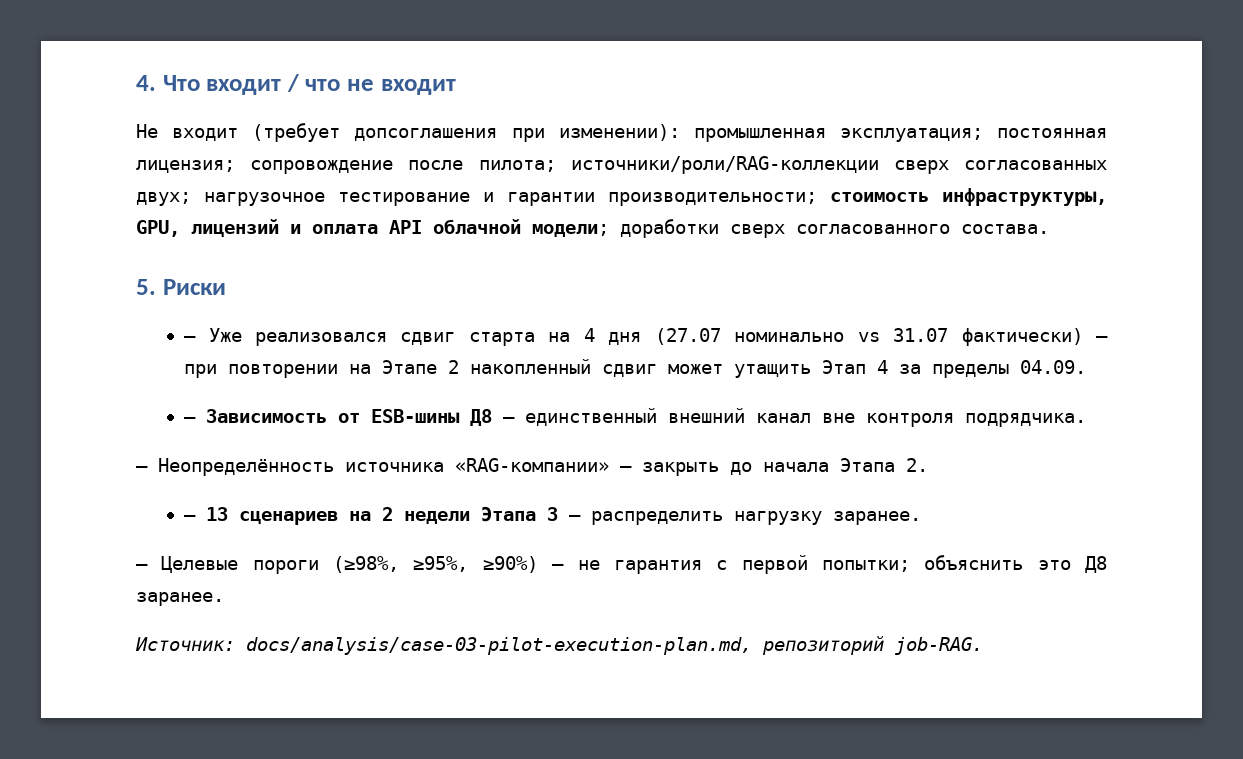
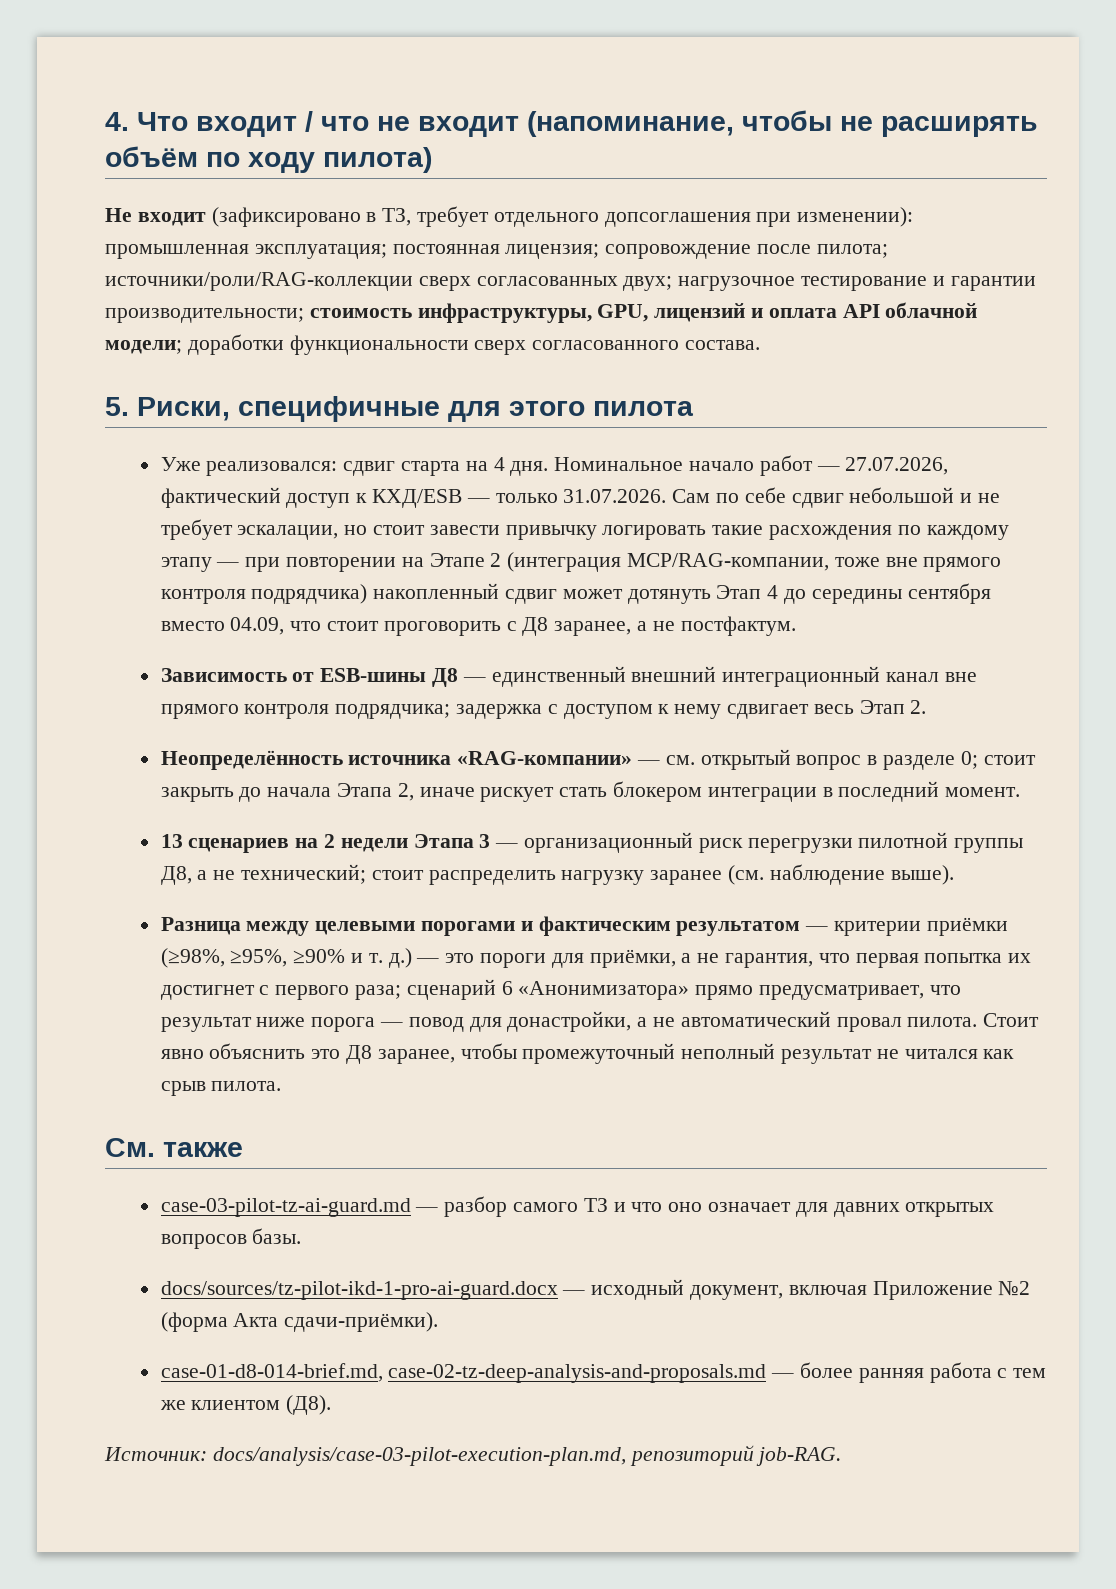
[136,123,341,142] // Не входит (требует -> [527,110,1038,137] [105,146,432,173] [105,206,599,227] (напоминание, чтобы не расширять объём по ходу пилота) // Не входит (зафиксировано в ТЗ, требует отдельного
(719, 228) none -> [289,335,469,355] функциональности
[162,279,226,295] [184,328,1083,346] Риски // — Уже реализовался сдвиг старта на 4 дня (27.07 номинально vs 31.07 фактически) -> [137,396,694,422] [160,455,949,476] [160,487,1001,508] [160,519,1009,540] [160,557,212,572] Риски, специфичные для этого пилота // Уже реализовался: сдвиг старта на 4 дня. Номинальное начало работ — 27.07.2026, фактический доступ к КХД/ESB — только 31.07.2026. Сам по себе сдвиг небольшой и не требует эскалации, но стоит завести привычку логировать такие расхождения по каждому этапу
(460, 367) none -> [507,552,1002,572] [160,584,368,604] (интеграция MCP/RAG-компании, тоже вне прямого контроля подрядчика)
[734,364,812,378] утащить -> [627,589,711,604] дотянуть
[899,360,1087,378] [184,417,197,423] за пределы 04.09. // — -> [784,583,991,604] [160,616,796,636] до середины сентября вместо 04.09, что стоит проговорить с Д8 заранее, а не постфактум. //
(746, 415) none -> [722,666,881,687] интеграционный
[866,413,1087,427] [136,458,928,476] [184,515,197,521] контроля подрядчика. // — Неопределённость источника «RAG-компании» — закрыть до начала Этапа 2. // — -> [160,700,927,719] [160,749,1036,770] [160,781,1021,802] прямого контроля подрядчика; задержка с доступом к нему сдвигает весь Этап 2. // Неопределённость источника «RAG-компании» — см. открытый вопрос в разделе 0; стоит закрыть до начала Этапа 2, иначе рискует стать блокером интеграции в последний момент. //
[591,511,922,525] [136,555,1107,574] [136,592,224,606] распределить нагрузку заранее. // — Целевые пороги (≥98%, ≥95%, ≥90%) — не гарантия с первой попытки; объяснить это Д8 заранее. -> [524,832,1024,853] [160,864,954,885] [160,916,1008,936] [160,948,1032,968] [160,979,961,1000] [160,1011,1040,1032] [160,1043,1015,1064] [160,1081,282,1096] [105,1138,243,1157] [160,1196,995,1217] [160,1228,302,1249] [160,1279,1031,1300] [160,1312,439,1332] [160,1362,1047,1383] [159,1395,332,1415] организационный риск перегрузки пилотной группы Д8, а не технический; стоит распределить нагрузку заранее (см. наблюдение выше). // Разница между целевыми порогами и фактическим результатом — критерии приёмки (≥98%, ≥95%, ≥90% и т. д.) — это пороги для приёмки, а не гарантия, что первая попытка их достигнет с первого раза; сценарий 6 «Анонимизатора» прямо предусматривает, что результат ниже порога — повод для донастройки, а не автоматический провал пилота. Стоит явно объяснить это Д8 заранее, чтобы промежуточный неполный результат не читался как срыв пилота. // См. также // case-03-pilot-tz-ai-guard.md — разбор самого ТЗ и что оно означает для давних открытых вопросов базы. // docs/sources/tz-pilot-ikd-1-pro-ai-guard.docx — исходный документ, включая Приложение №2 (форма Акта сдачи-приёмки). // case-01-d8-014-brief.md, case-02-tz-deep-analysis-and-proposals.md — более ранняя работа с тем же клиентом (Д8).

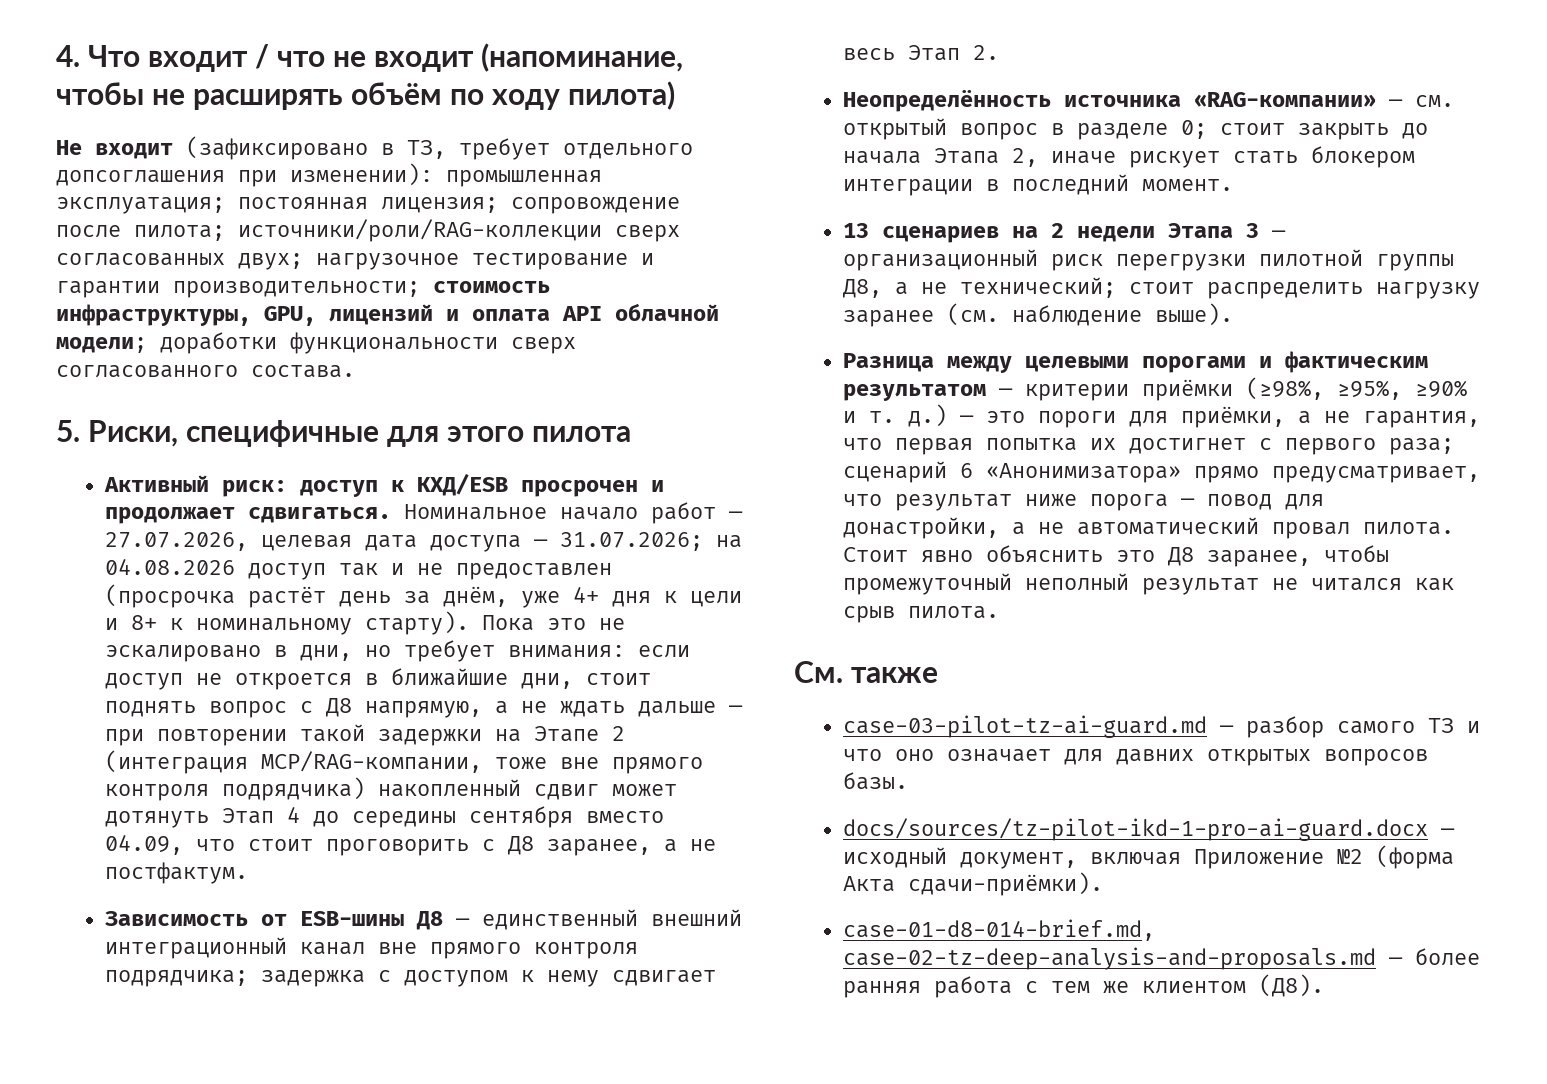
[160,457,549,476] Уже реализовался: сдвиг старта на 4 дня. -> [104,473,665,497] [105,507,392,524] Активный риск: доступ к КХД/ESB просрочен и продолжает сдвигаться.
[160,487,1001,508] [160,519,1009,540] [160,557,212,572] фактический доступ к КХД/ESB — только 31.07.2026. Сам по себе сдвиг небольшой и не требует эскалации, но стоит завести привычку логировать такие расхождения по каждому этапу -> [261,532,743,552] [105,559,613,580] [105,584,743,608] [105,611,626,635] [105,640,691,662] [105,668,652,690] [105,698,717,718] целевая дата доступа — 31.07.2026; на 04.08.2026 доступ так и не предоставлен (просрочка растёт день за днём, уже 4+ дня к цели и 8+ к номинальному старту). Пока это не эскалировано в дни, но требует внимания: если доступ не откроется в ближайшие дни, стоит поднять вопрос с Д8 напрямую, а не ждать дальше
(397, 564) none -> [300,724,483,746] такой задержки
[104,1445,842,1466] // Источник: docs/analysis/case-03-pilot-execution-plan.md, репозиторий job-RAG. -> (1325, 985) none

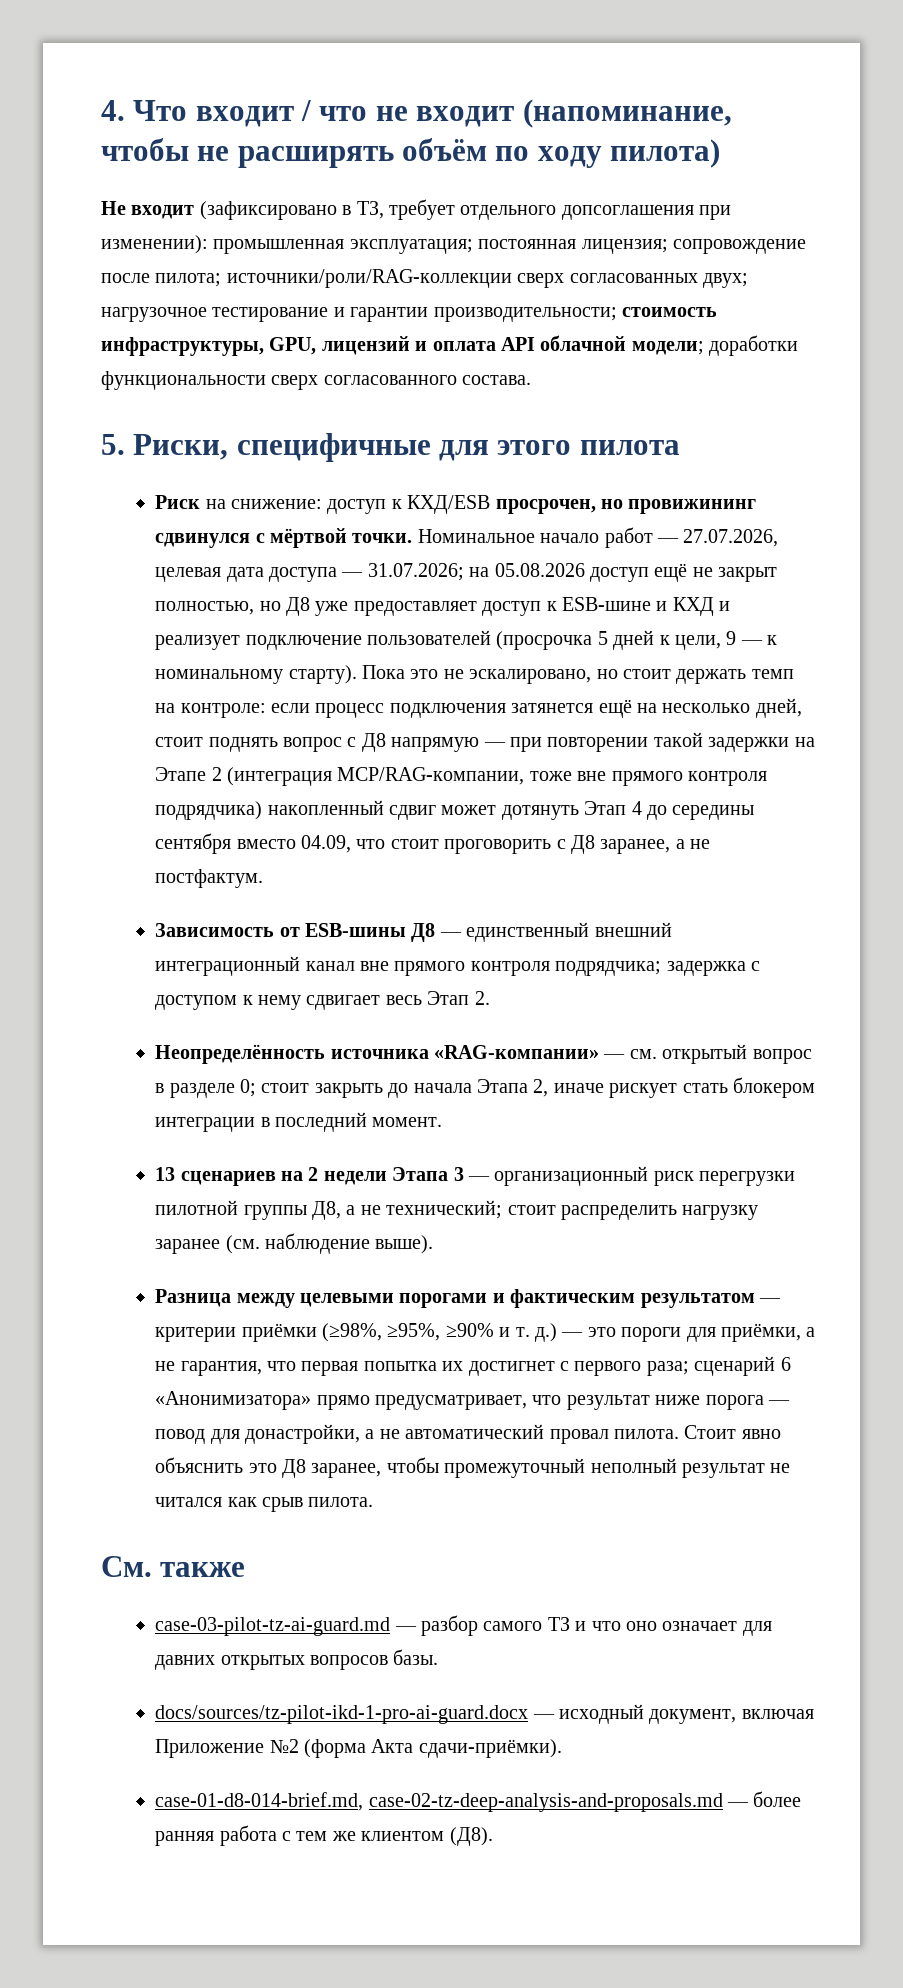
[104,473,665,497] [105,507,392,524] Активный риск: доступ к КХД/ESB просрочен и продолжает сдвигаться. -> [155,495,757,514] [155,528,413,548] Риск на снижение: доступ к КХД/ESB просрочен, но провижининг сдвинулся с мёртвой точки.
[105,559,613,580] [105,584,743,608] [105,615,158,630] 04.08.2026 доступ так и не предоставлен (просрочка растёт день за днём, уже 4+ дня к цели и 8+ -> [494,563,778,582] [155,597,731,616] [155,630,763,650] 05.08.2026 доступ ещё не закрыт полностью, но Д8 уже предоставляет доступ к ESB-шине и КХД и реализует подключение пользователей (просрочка 5 дней к цели, 9 —
[105,640,691,662] [105,668,574,690] эскалировано в дни, но требует внимания: если доступ не откроется в ближайшие дни, -> [469,669,794,684] [155,698,802,718] эскалировано, но стоит держать темп на контроле: если процесс подключения затянется ещё на несколько дней,
[365,701,717,718] напрямую, а не ждать дальше -> [391,737,480,752] напрямую

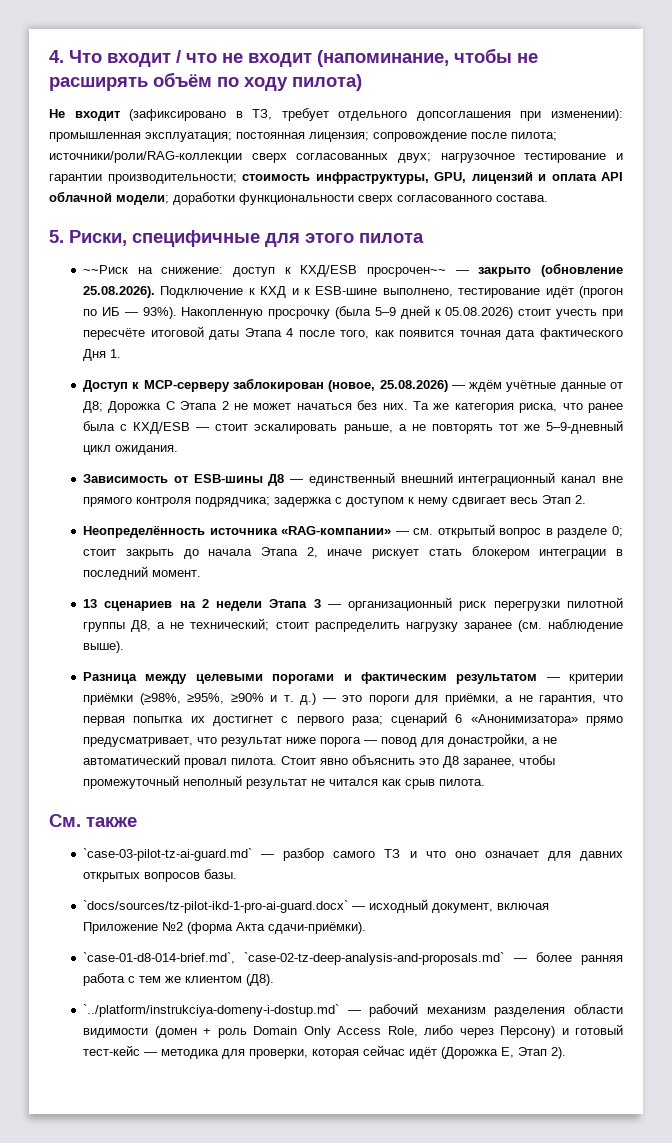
[155,495,201,509] Риск -> [83,265,129,274] ~~Риск
[495,499,757,514] [155,527,779,548] [155,563,778,582] [155,597,731,616] [155,630,778,650] [155,665,794,684] [155,698,802,718] [155,732,815,752] [155,767,767,786] [155,800,755,820] [155,833,711,854] [155,869,264,888] просрочен, но провижининг сдвинулся с мёртвой точки. Номинальное начало работ — 27.07.2026, целевая дата доступа — 31.07.2026; на 05.08.2026 доступ ещё не закрыт полностью, но Д8 уже предоставляет доступ к ESB-шине и КХД и реализует подключение пользователей (просрочка 5 дней к цели, 9 — к номинальному старту). Пока это не эскалировано, но стоит держать темп на контроле: если процесс подключения затянется ещё на несколько дней, стоит поднять вопрос с Д8 напрямую — при повторении такой задержки на Этапе 2 (интеграция MCP/RAG-компании, тоже вне прямого контроля подрядчика) накопленный сдвиг может дотянуть Этап 4 до середины сентября вместо 04.09, что стоит проговорить с Д8 заранее, а не постфактум. -> [367,263,624,277] [83,286,623,298] [83,305,623,319] [83,326,624,340] [83,349,122,361] [83,378,623,392] [83,400,623,413] [83,420,624,434] [83,445,179,455] просрочен~~ — закрыто (обновление 25.08.2026). Подключение к КХД и к ESB-шине выполнено, тестирование идёт (прогон по ИБ — 93%). Накопленную просрочку (была 5–9 дней к 05.08.2026) стоит учесть при пересчёте итоговой даты Этапа 4 после того, как появится точная дата фактического Дня 1. // Доступ к MCP-серверу заблокирован (новое, 25.08.2026) — ждём учётные данные от Д8; Дорожка C Этапа 2 не может начаться без них. Та же категория риска, что ранее была с КХД/ESB — стоит эскалировать раньше, а не повторять тот же 5–9-дневный цикл ожидания.
[155,1617,391,1636] case-03-pilot-tz-ai-guard.md -> [83,848,253,861] `case-03-pilot-tz-ai-guard.md`
[155,1705,529,1724] docs/sources/tz-pilot-ikd-1-pro-ai-guard.docx -> [83,900,349,913] `docs/sources/tz-pilot-ikd-1-pro-ai-guard.docx`
[155,1792,723,1812] case-01-d8-014-brief.md, case-02-tz-deep-analysis-and-proposals.md -> [83,952,505,965] `case-01-d8-014-brief.md`, `case-02-tz-deep-analysis-and-proposals.md`
(493, 1836) none -> [83,1003,624,1017] [83,1024,623,1038] [83,1045,567,1059] // `../platform/instrukciya-domeny-i-dostup.md` — рабочий механизм разделения области видимости (домен + роль Domain Only Access Role, либо через Персону) и готовый тест-кейс — методика для проверки, которая сейчас идёт (Дорожка E, Этап 2).

